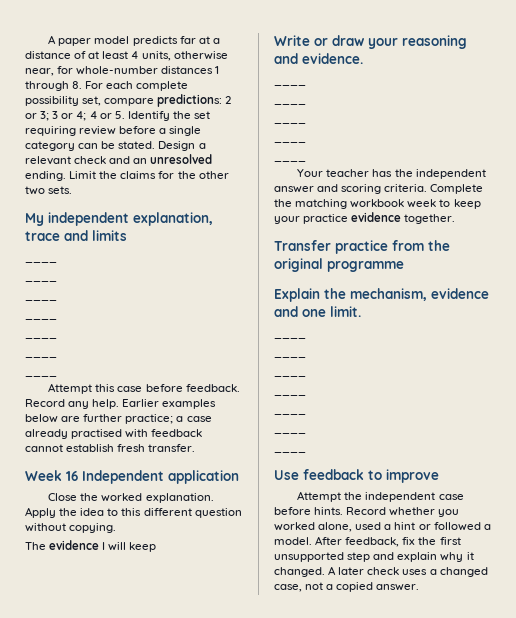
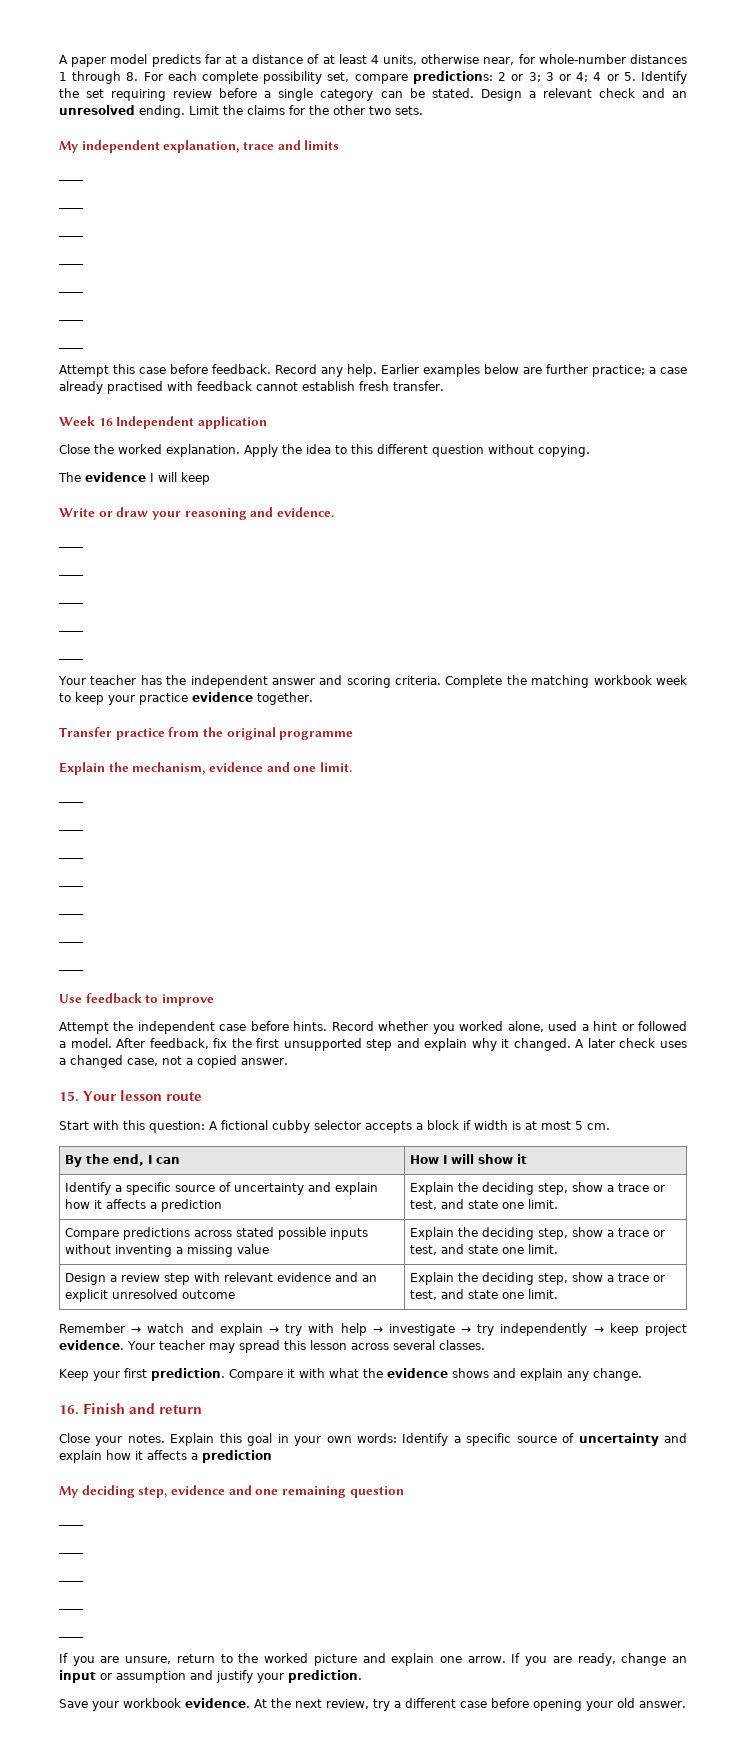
(420, 587) none -> [59,1090,203,1102] [59,1120,610,1133] [65,1154,181,1167] [410,1154,528,1164] [65,1182,379,1195] [65,1199,223,1212] [410,1182,666,1195] [410,1199,559,1210] [65,1227,369,1240] [65,1244,270,1257] [410,1227,666,1240] [410,1244,559,1255] [65,1272,378,1285] [65,1289,236,1302] [410,1272,666,1285] [410,1289,559,1300] [59,1323,687,1336] [59,1340,485,1353] [59,1368,642,1381] [59,1403,203,1415] [59,1433,687,1446] [59,1450,272,1463] [59,1485,404,1498] [58,1523,84,1526] [58,1551,84,1554] [58,1579,84,1582] [58,1607,84,1610] [58,1635,84,1638] [59,1653,687,1666] [59,1670,362,1683] [59,1698,686,1711] // 15. Your lesson route // Start with this question: A fictional cubby selector accepts a block if width is at most 5 cm. // By the end, I can | How I will show it // Identify a specific source of uncertainty and explain how it affects a prediction | Explain the deciding step, show a trace or test, and state one limit. // Compare predictions across stated possible inputs without inventing a missing value | Explain the deciding step, show a trace or test, and state one limit. // Design a review step with relevant evidence and an explicit unresolved outcome | Explain the deciding step, show a trace or test, and state one limit. // Remember → watch and explain → try with help → investigate → try independently → keep project evidence. Your teacher may spread this lesson across several classes. // Keep your first prediction. Compare it with what the evidence shows and explain any change. // 16. Finish and return // Close your notes. Explain this goal in your own words: Identify a specific source of uncertainty and explain how it affects a prediction // My deciding step, evidence and one remaining question // ____ // ____ // ____ // ____ // ____ // If you are unsure, return to the worked picture and explain one arrow. If you are ready, change an input or assumption and justify your prediction. // Save your workbook evidence. At the next review, try a different case before opening your old answer.

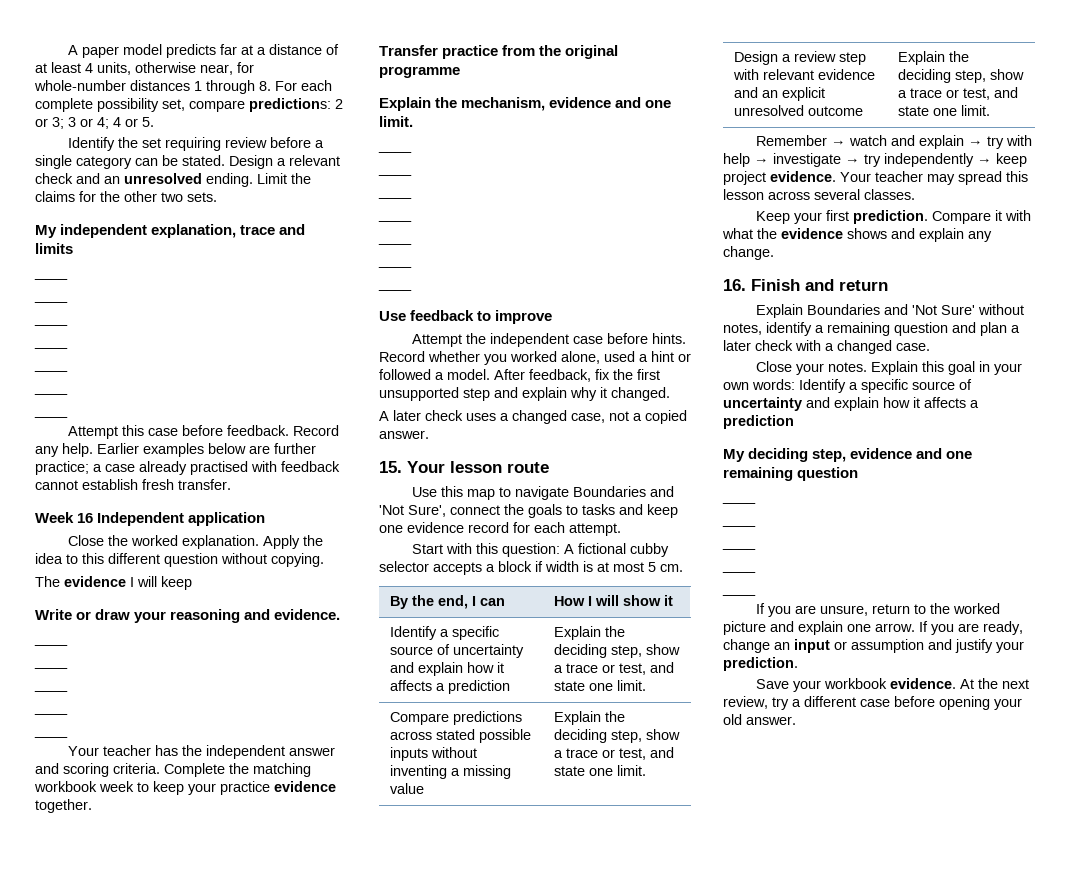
(636, 76) none -> (154, 122) //
(571, 1044) none -> (670, 394) //
(203, 1096) none -> [411,486,674,500] [379,504,678,518] [379,522,621,536] // Use this map to navigate Boundaries and 'Not Sure', connect the goals to tasks and keep one evidence record for each attempt.
(203, 1409) none -> [755,304,1024,318] [723,322,1020,336] [723,340,930,354] // Explain Boundaries and 'Not Sure' without notes, identify a remaining question and plan a later check with a changed case.

